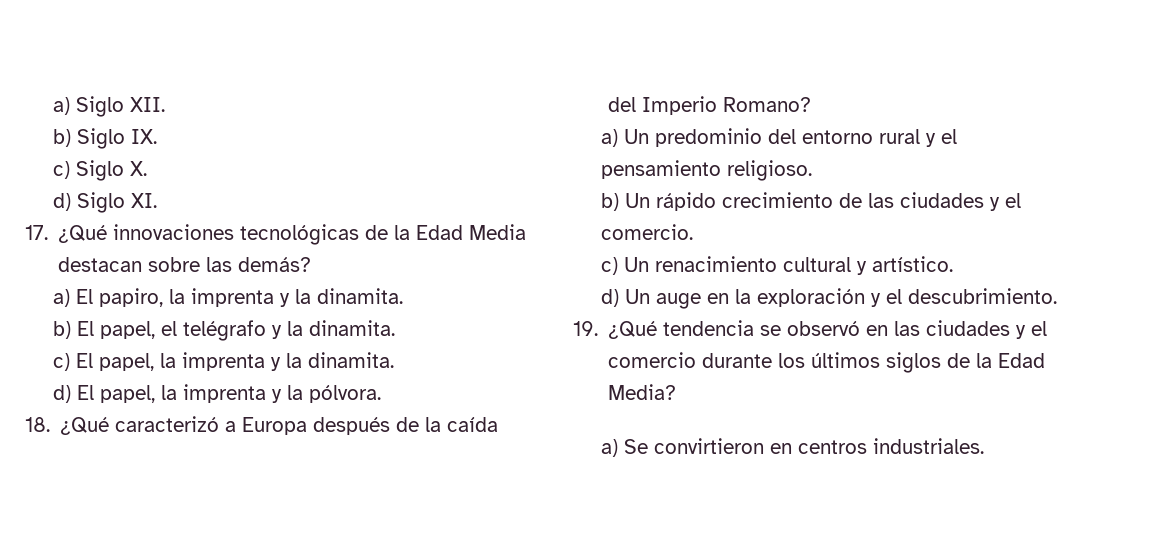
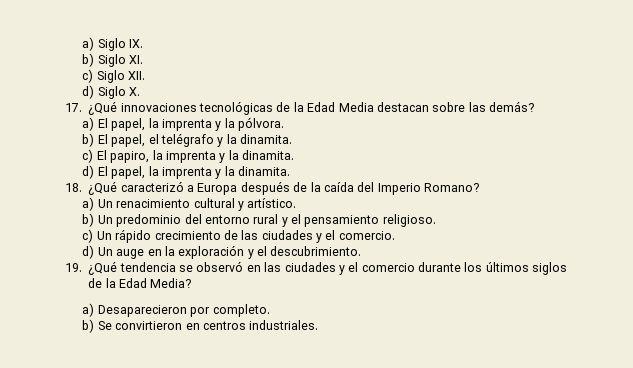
[130,97,166,112] [53,128,158,149] [53,161,71,179] XII. // b) Siglo IX. // c) -> [129,39,144,48] [82,53,144,67] [82,69,146,83] [82,85,95,99] IX. // b) Siglo XI. // c) Siglo XII. // d)
[53,192,158,213] // d) Siglo XI. -> (141, 91) none
[99,288,404,307] papiro, la imprenta y la dinamita. -> [111,117,285,131] papel, la imprenta y la pólvora.
[99,353,155,371] papel, -> [110,151,150,163] papiro,
[309,385,382,403] pólvora. -> [238,166,291,176] dinamita.
(650, 136) none -> [116,198,297,211] [82,213,113,227] renacimiento cultural y artístico. // b) Un
[601,193,620,211] b) -> [82,229,94,243] c)
[601,256,954,275] // c) Un renacimiento cultural y artístico. -> (395, 235) none
(619, 448) none -> [97,304,270,317] [82,319,95,333] Desaparecieron por completo. // b)

